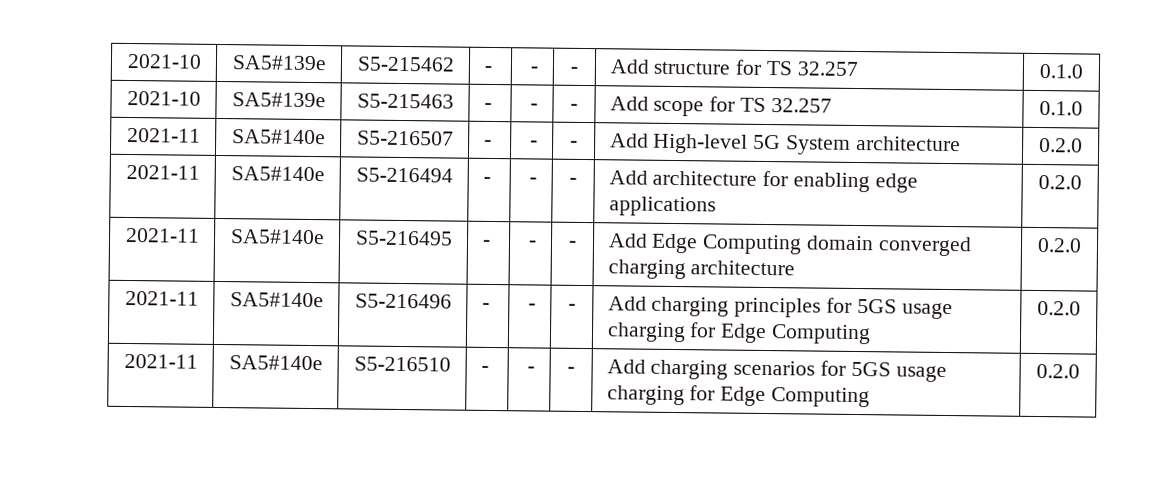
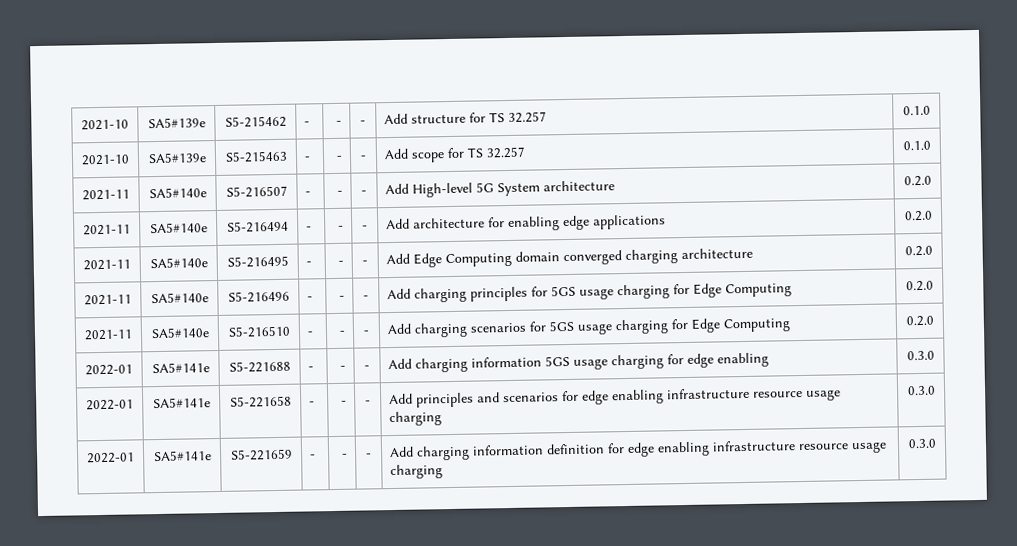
(1080, 371) none -> [85,364,133,376] [151,362,210,374] [228,360,291,373] [308,366,315,371] [339,365,346,370] [364,365,370,370] [388,352,770,373] [906,350,935,361] [86,399,134,411] [152,397,211,409] [229,395,292,408] [309,401,316,406] [340,400,347,405] [365,400,371,405] [389,387,842,408] [389,411,443,427] [906,385,936,396] [87,452,135,464] [152,450,212,462] [229,448,293,461] [310,454,317,459] [341,453,348,458] [366,453,372,458] [389,440,888,461] [390,464,444,480] [907,438,937,449] // 2022-01 | SA5#141e | S5-221688 | - | - | - | Add charging information 5GS usage charging for edge enabling | 0.3.0 // 2022-01 | SA5#141e | S5-221658 | - | - | - | Add principles and scenarios for edge enabling infrastructure resource usage charging | 0.3.0 // 2022-01 | SA5#141e | S5-221659 | - | - | - | Add charging information definition for edge enabling infrastructure resource usage charging | 0.3.0

